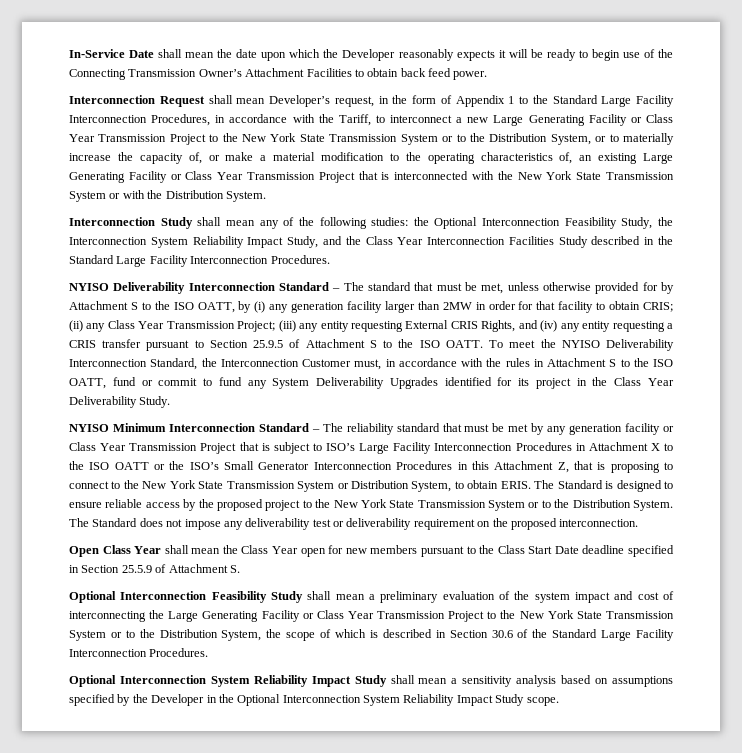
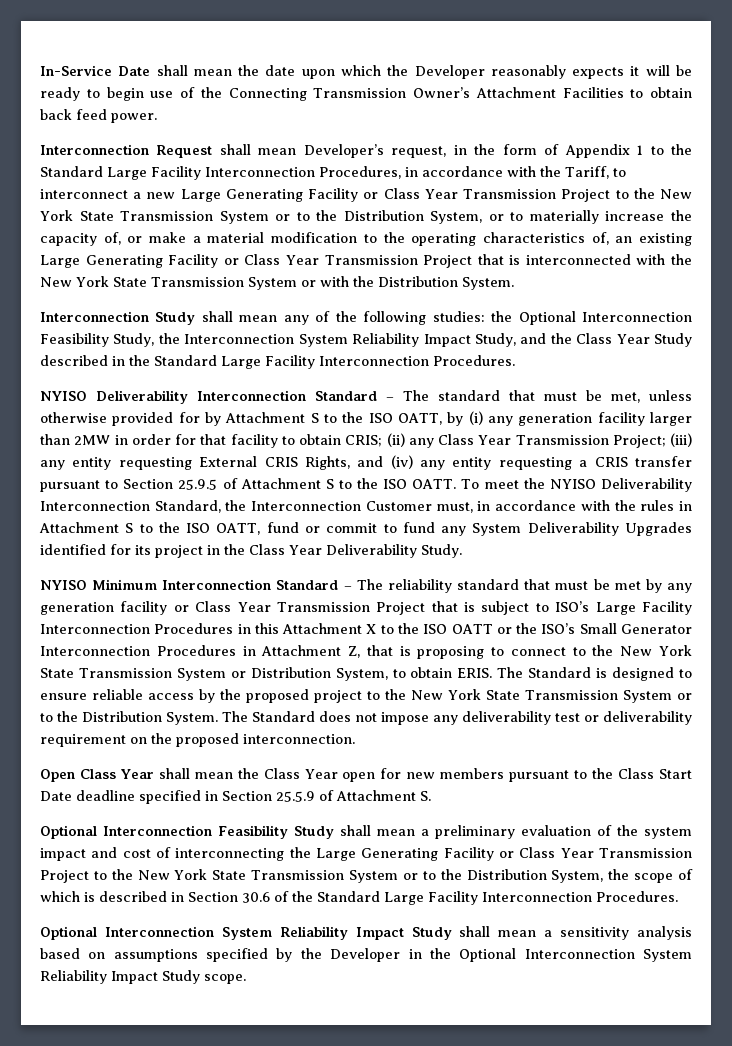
[427,236,554,245] Interconnection Facilities -> (650, 339) none
(586, 447) none -> [254,623,279,634] this
[471,461,489,470] this -> (256, 651) none

